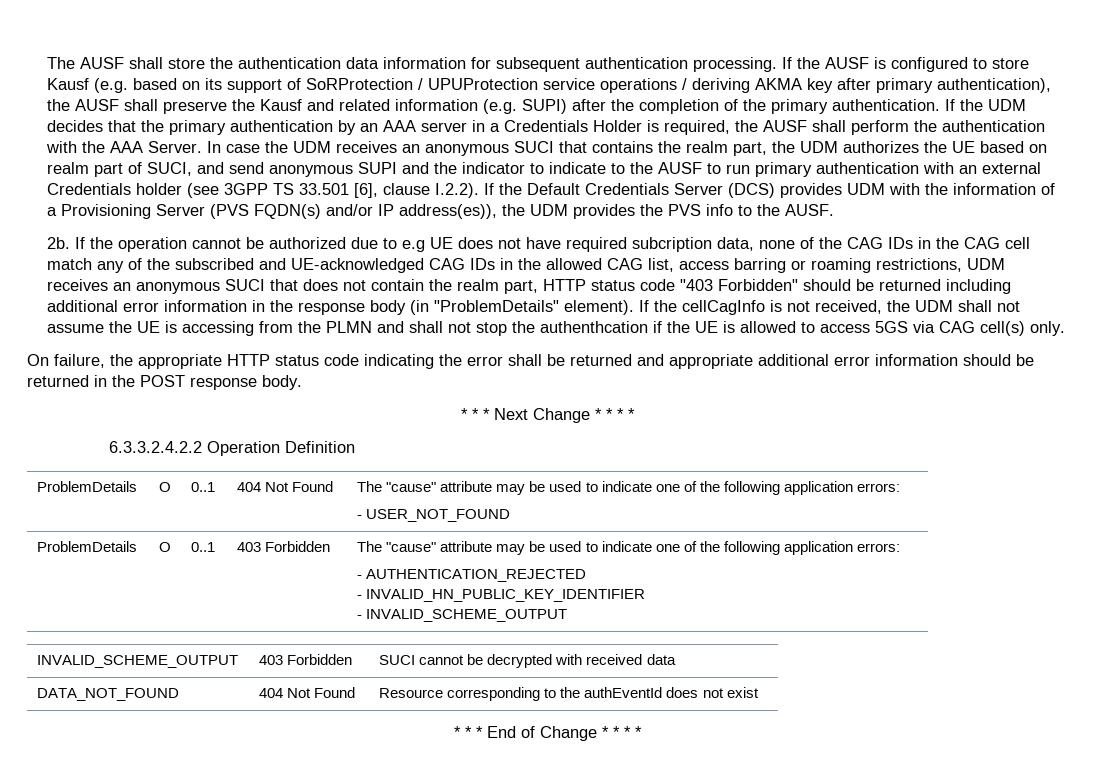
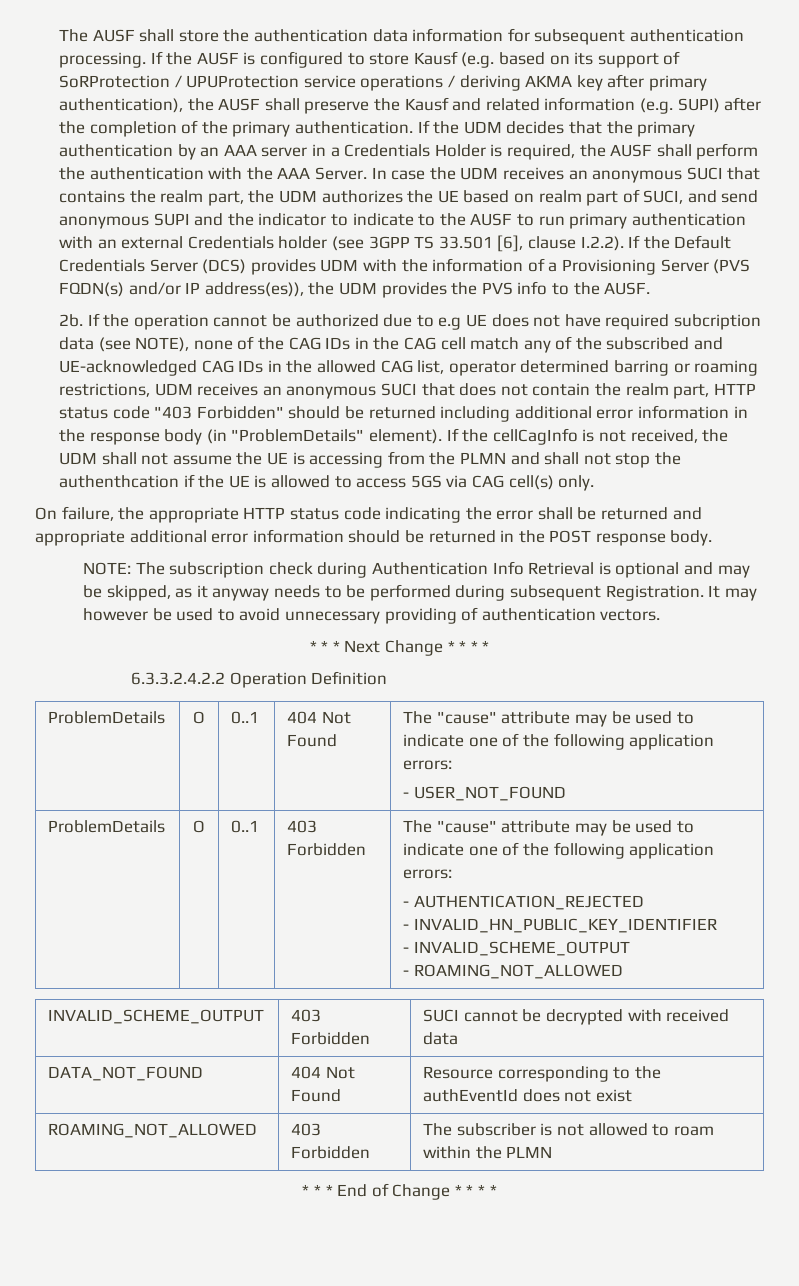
[717,237,755,251] data, -> [59,337,190,352] data (see NOTE),
[679,261,730,270] access -> [448,360,610,376] operator determined
(302, 382) none -> [83,561,750,578] [83,584,757,601] [83,607,661,624] // NOTE: The subscription check during Authentication Info Retrieval is optional and may be skipped, as it anyway needs to be performed during subsequent Registration. It may however be used to avoid unnecessary providing of authentication vectors.
(568, 615) none -> [403,964,623,979] // - ROAMING_NOT_ALLOWED
(759, 692) none -> [48,1123,258,1138] [291,1123,322,1136] [291,1146,371,1159] [423,1123,714,1136] [423,1146,553,1159] // ROAMING_NOT_ALLOWED | 403 Forbidden | The subscriber is not allowed to roam within the PLMN

